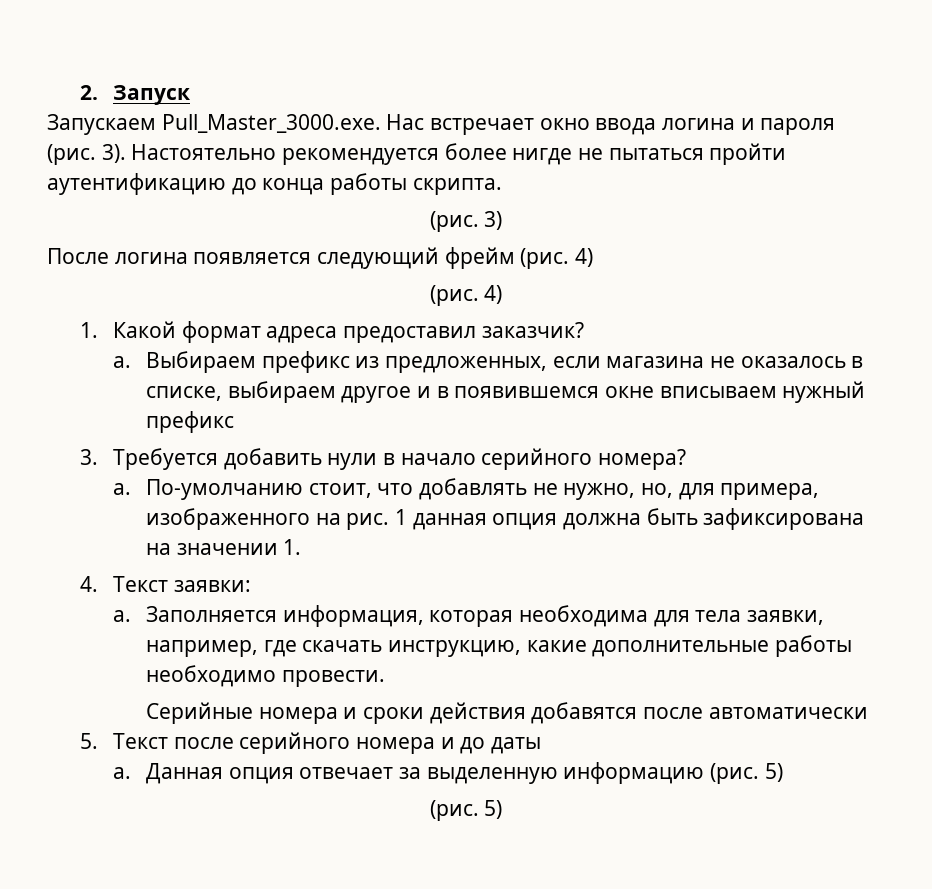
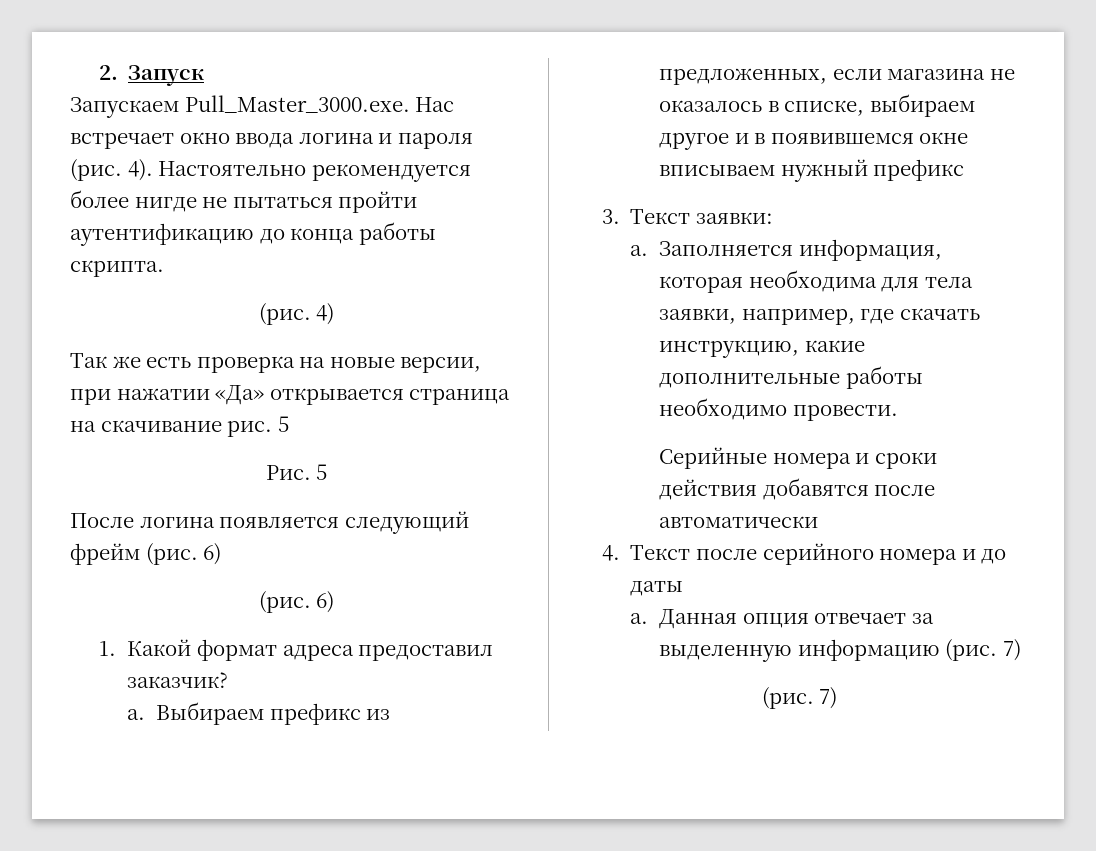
[101,144,126,163] 3). -> [127,159,153,181] 4).
[484,211,503,230] 3) -> [316,303,335,325] [70,353,482,373] [70,385,511,405] [70,416,289,437] [265,464,328,480] 4) // Так же есть проверка на новые версии, при нажатии «Да» открывается страница на скачивание рис. 5 // Рис. 5
[575,248,594,267] [429,285,503,306] 4) // (рис. 4) -> [203,543,222,565] [258,591,335,613] 6) // (рис. 6)
[112,448,686,470] [112,478,820,500] [145,508,865,530] [145,539,302,555] [79,576,98,592] Требуется добавить нули в начало серийного номера? // a. По-умолчанию стоит, что добавлять не нужно, но, для примера, изображенного на рис. 1 данная опция должна быть зафиксирована на значении 1. // 4. -> (620, 216) none
[79,733,98,749] 5. -> [601,545,620,561] 4.
[764,763,783,782] [429,800,503,821] 5) // (рис. 5) -> [1002,639,1021,661] [761,687,838,709] 7) // (рис. 7)

